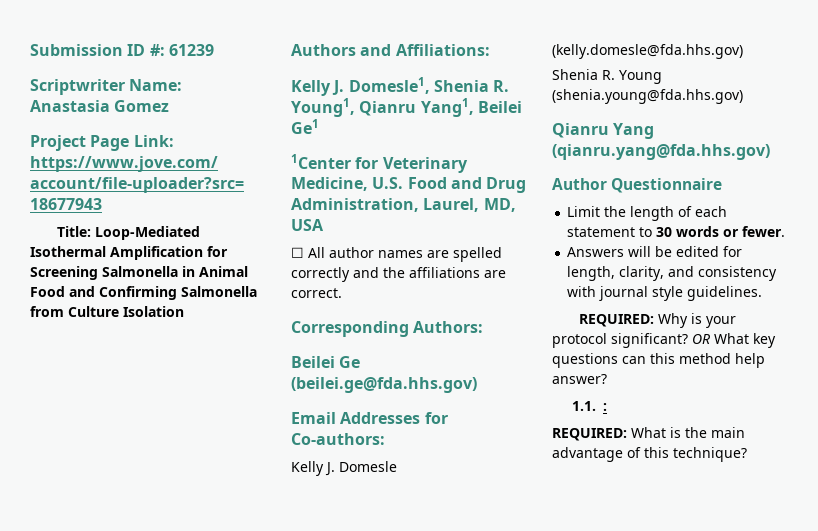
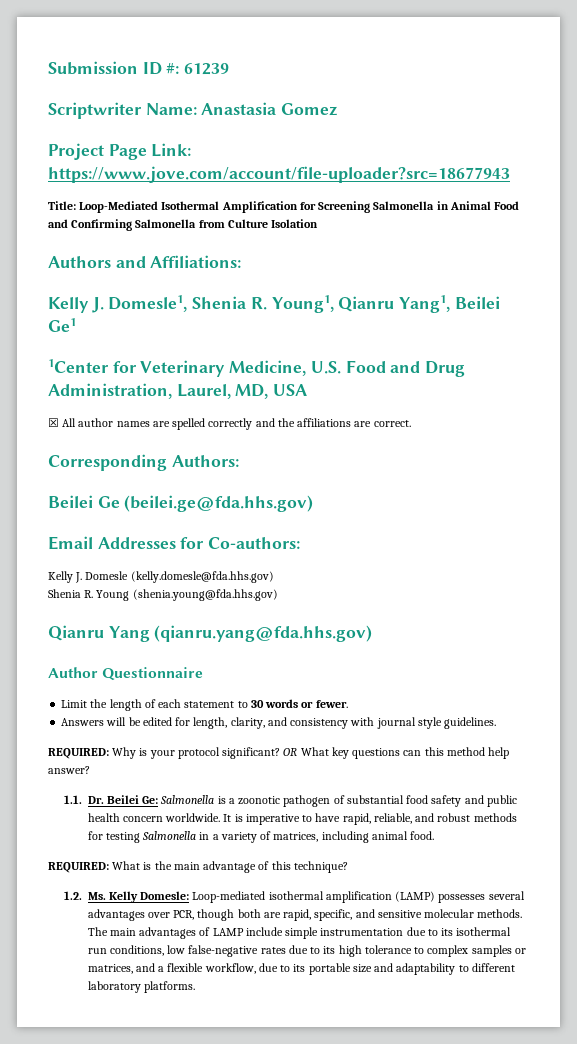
[291,247,304,258] ☐ -> [48,418,59,427] ☒
[603,403,608,411] : -> [87,795,517,807] [87,813,517,825] [87,831,435,843] Dr. Beilei Ge: Salmonella is a zoonotic pathogen of substantial food safety and public health concern worldwide. It is imperative to have rapid, reliable, and robust methods for testing Salmonella in a variety of matrices, including animal food.
(747, 454) none -> [63,891,525,903] [87,909,523,921] [87,927,512,939] [87,945,526,957] [87,963,515,975] [87,981,195,993] // 1.2. Ms. Kelly Domesle: Loop-mediated isothermal amplification (LAMP) possesses several advantages over PCR, though both are rapid, specific, and sensitive molecular methods. The main advantages of LAMP include simple instrumentation due to its isothermal run conditions, low false-negative rates due to its high tolerance to complex samples or matrices, and a flexible workflow, due to its portable size and adaptability to different laboratory platforms.

